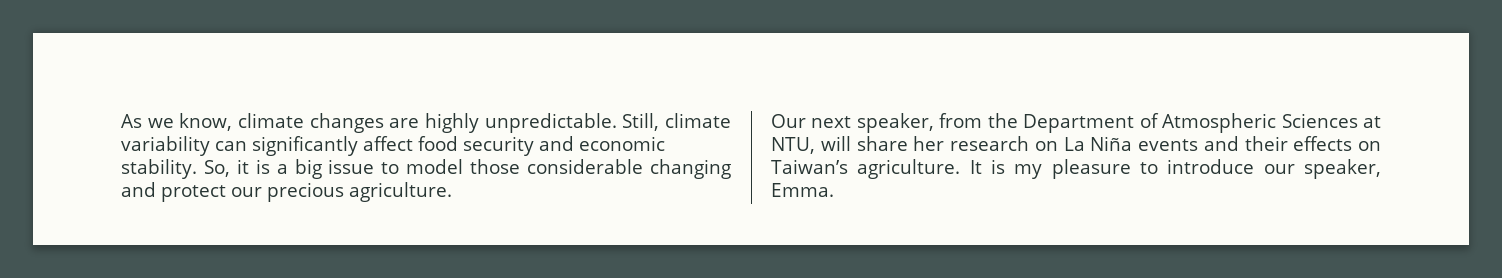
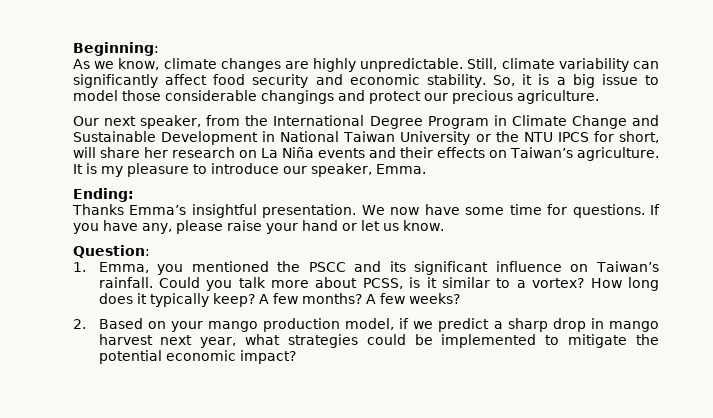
(121, 121) none -> [73,42,159,56] Beginning: //
[650,159,732,179] changing -> [261,90,334,104] changings
[1023,113,1381,133] [771,137,815,154] Department of Atmospheric Sciences at NTU, -> [273,115,659,129] [73,131,659,145] International Degree Program in Climate Change and Sustainable Development in National Taiwan University or the NTU IPCS for short,
(834, 190) none -> [73,188,134,202] [72,204,660,218] [73,220,444,234] [73,245,150,258] [73,261,660,275] [98,277,659,291] [98,293,460,307] [73,318,659,332] [98,334,659,348] [98,350,296,364] // Ending: // Thanks Emma’s insightful presentation. We now have some time for questions. If you have any, please raise your hand or let us know. // Question: // 1. Emma, you mentioned the PSCC and its significant influence on Taiwan’s rainfall. Could you talk more about PCSS, is it similar to a vortex? How long does it typically keep? A few months? A few weeks? // 2. Based on your mango production model, if we predict a sharp drop in mango harvest next year, what strategies could be implemented to mitigate the potential economic impact?

